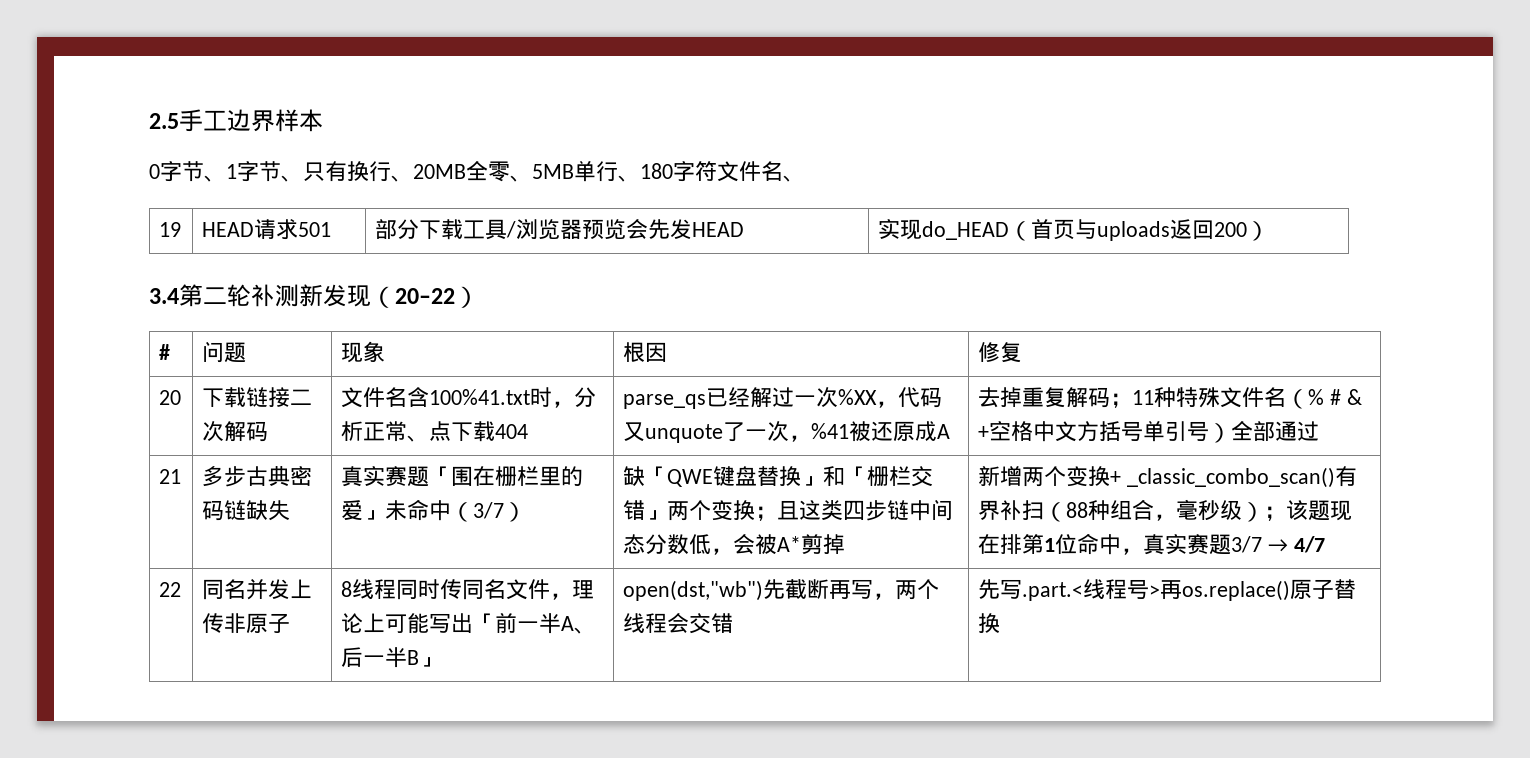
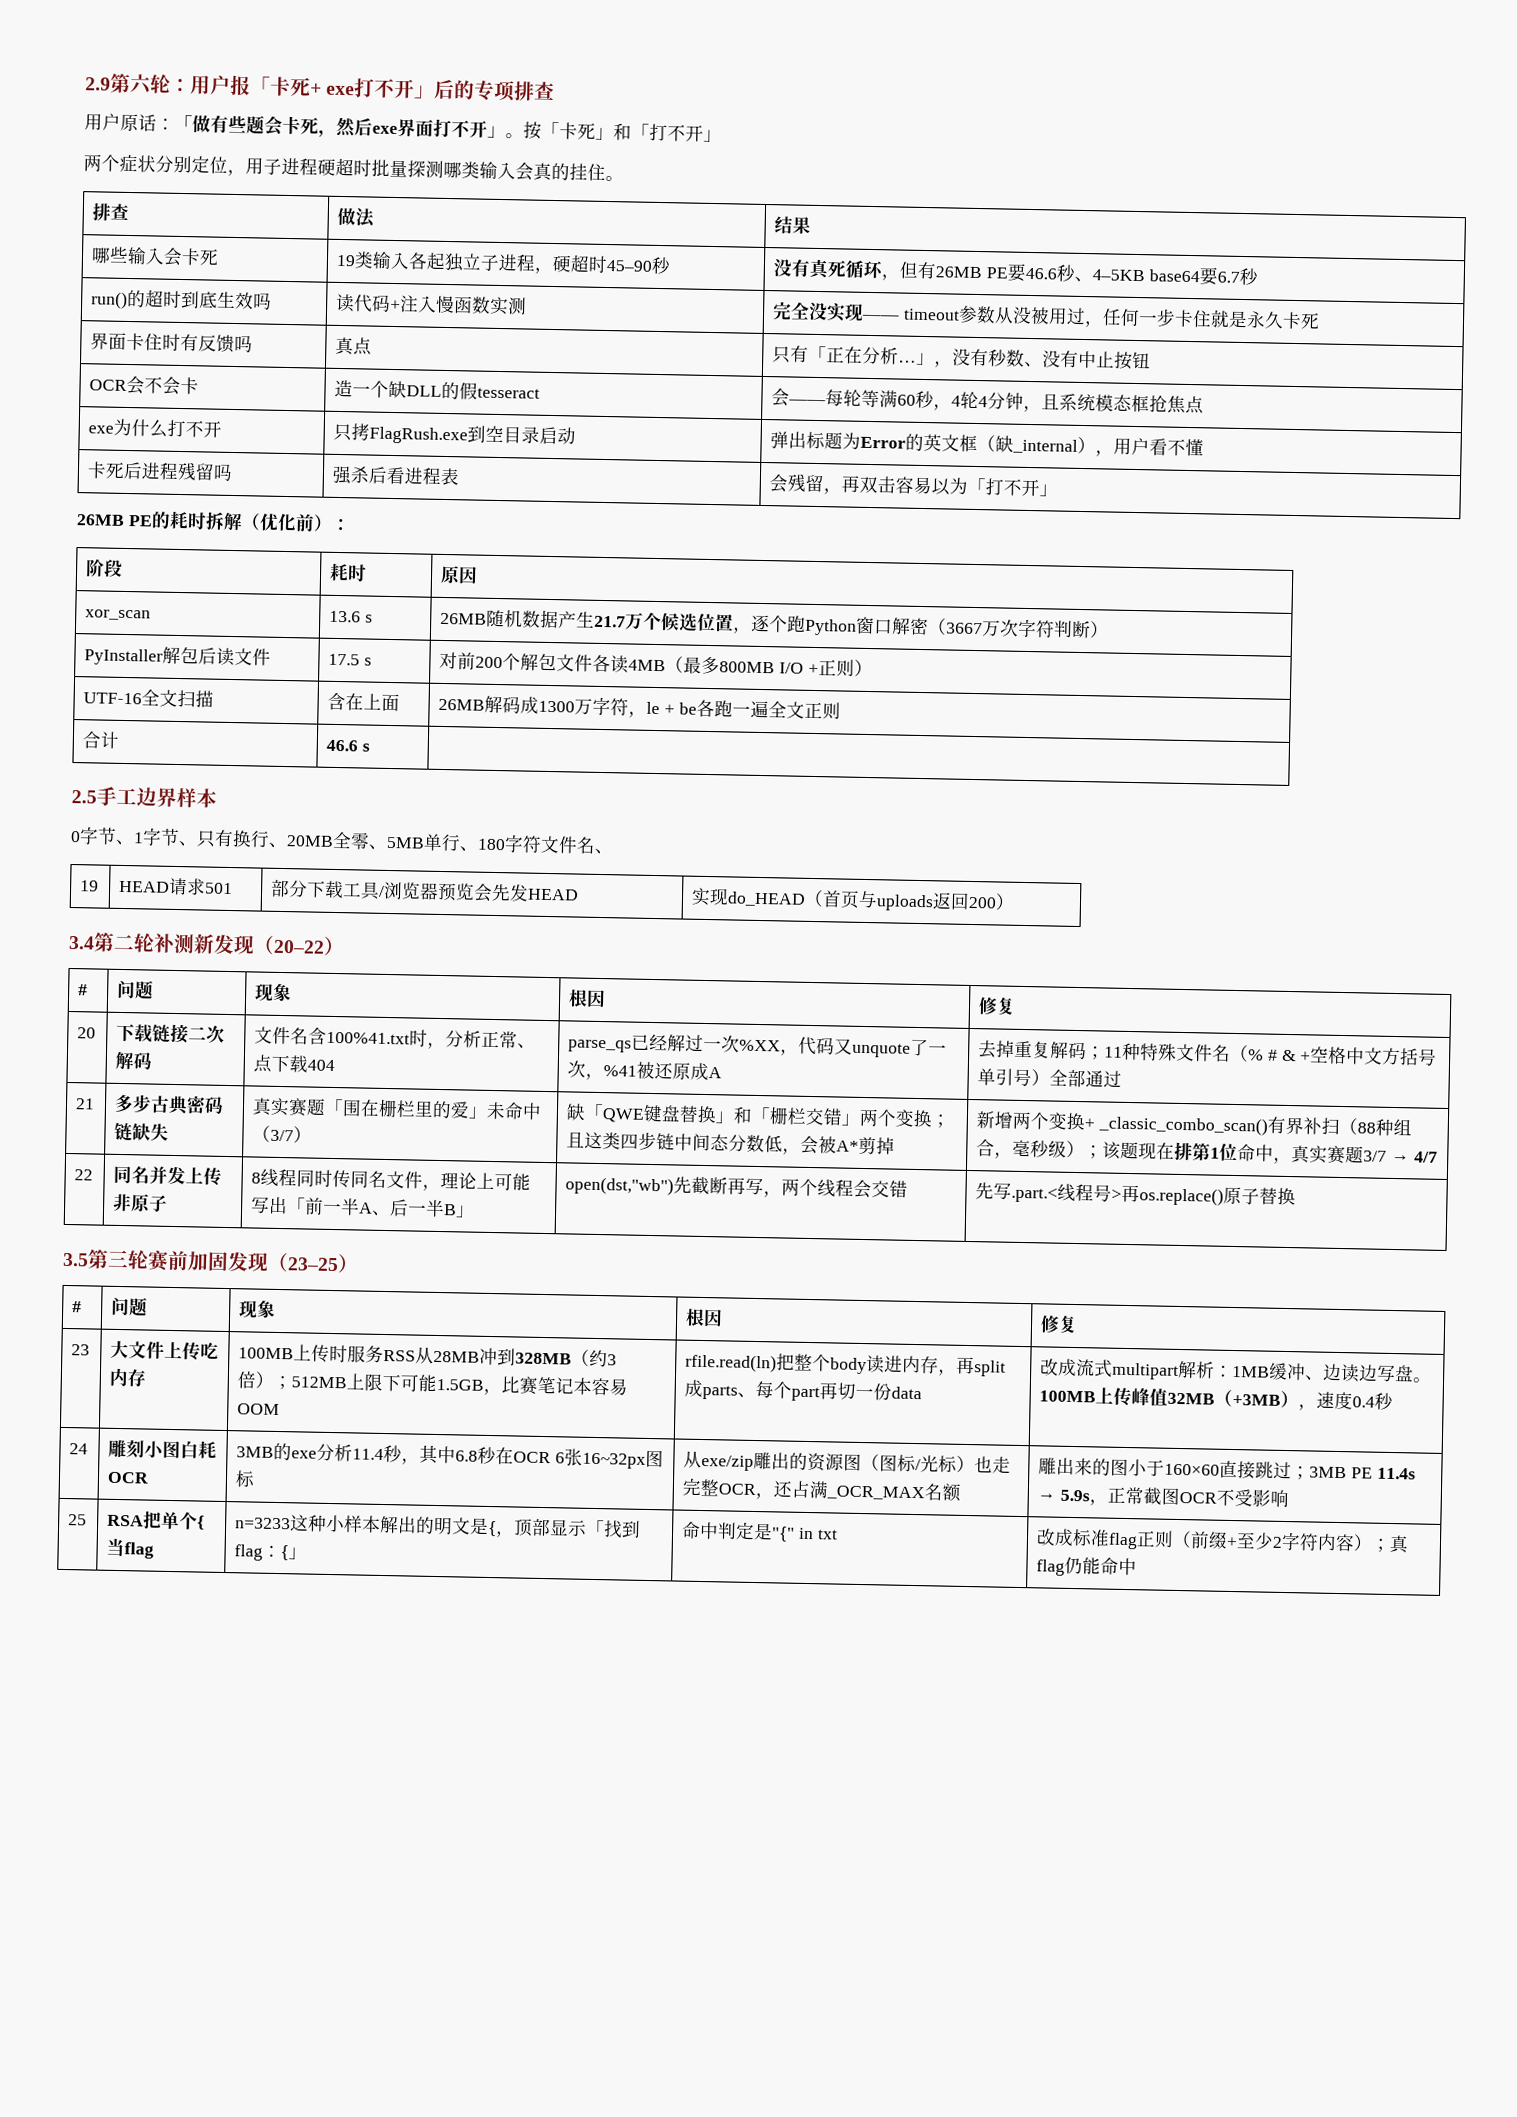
(149, 121) none -> [85,73,556,102] [84,113,722,143] [83,154,624,182] [92,202,130,221] [337,207,376,228] [774,216,812,235] [91,246,220,267] [336,251,672,275] [773,258,1258,286] [91,289,273,310] [335,293,528,316] [772,301,1320,330] [90,332,254,354] [335,336,373,356] [772,345,1152,370] [89,375,200,396] [334,379,541,400] [771,388,1205,415] [88,418,223,438] [333,423,577,445] [770,431,1205,457] [87,461,234,481] [332,465,461,486] [769,474,1059,497] [76,511,351,532] [85,559,124,577] [329,563,368,582] [440,565,479,584] [85,609,152,621] [329,610,373,623] [440,609,1110,639] [84,646,272,667] [328,653,372,666] [439,651,873,678] [83,689,215,708] [327,692,401,712] [438,695,841,720] [82,731,121,749] [326,739,370,752] 2.9第六轮：用户报「卡死+ exe打不开」后的专项排查 // 用户原话：「做有些题会卡死，然后exe界面打不开」。按「卡死」和「打不开」 // 两个症状分别定位，用子进程硬超时批量探测哪类输入会真的挂住。 // 排查 | 做法 | 结果 // 哪些输入会卡死 | 19类输入各起独立子进程，硬超时45–90秒 | 没有真死循环，但有26MB PE要46.6秒、4–5KB base64要6.7秒 // run()的超时到底生效吗 | 读代码+注入慢函数实测 | 完全没实现—— timeout参数从没被用过，任何一步卡住就是永久卡死 // 界面卡住时有反馈吗 | 真点 | 只有「正在分析…」，没有秒数、没有中止按钮 // OCR会不会卡 | 造一个缺DLL的假tesseract | 会——每轮等满60秒，4轮4分钟，且系统模态框抢焦点 // exe为什么打不开 | 只拷FlagRush.exe到空目录启动 | 弹出标题为Error的英文框（缺_internal），用户看不懂 // 卡死后进程残留吗 | 强杀后看进程表 | 会残留，再双击容易以为「打不开」 // 26MB PE的耗时拆解（优化前）： // 阶段 | 耗时 | 原因 // xor_scan | 13.6 s | 26MB随机数据产生21.7万个候选位置，逐个跑Python窗口解密（3667万次字符判断） // PyInstaller解包后读文件 | 17.5 s | 对前200个解包文件各读4MB（最多800MB I/O +正则） // UTF-16全文扫描 | 含在上面 | 26MB解码成1300万字符，le + be各跑一遍全文正则 // 合计 | 46.6 s | //
(1001, 623) none -> [62,1249,359,1274] [72,1301,83,1313] [111,1297,149,1317] [239,1300,277,1319] [685,1308,724,1328] [1040,1314,1079,1334] [71,1344,91,1356] [110,1340,220,1361] [109,1367,148,1387] [238,1344,618,1368] [237,1371,629,1396] [237,1403,281,1416] [685,1353,1007,1377] [684,1379,923,1402] [1040,1358,1433,1383] [1039,1387,1394,1411] [69,1443,89,1455] [108,1439,218,1459] [107,1471,150,1484] [236,1442,664,1469] [235,1470,256,1488] [683,1450,1012,1474] [682,1477,963,1502] [1038,1457,1416,1480] [1037,1486,1289,1508] [68,1514,88,1526] [107,1510,206,1530] [106,1537,155,1559] [235,1514,642,1539] [234,1544,308,1561] [681,1521,838,1542] [1036,1528,1410,1554] [1036,1556,1138,1576] // 3.5第三轮赛前加固发现（23–25） // # | 问题 | 现象 | 根因 | 修复 // 23 | 大文件上传吃内存 | 100MB上传时服务RSS从28MB冲到328MB（约3倍）；512MB上限下可能1.5GB，比赛笔记本容易OOM | rfile.read(ln)把整个body读进内存，再split成parts、每个part再切一份data | 改成流式multipart解析：1MB缓冲、边读边写盘。100MB上传峰值32MB（+3MB），速度0.4秒 // 24 | 雕刻小图白耗OCR | 3MB的exe分析11.4秒，其中6.8秒在OCR 6张16~32px图标 | 从exe/zip雕出的资源图（图标/光标）也走完整OCR，还占满_OCR_MAX名额 | 雕出来的图小于160×60直接跳过；3MB PE 11.4s → 5.9s，正常截图OCR不受影响 // 25 | RSA把单个{当flag | n=3233这种小样本解出的明文是{，顶部显示「找到flag：{」 | 命中判定是"{" in txt | 改成标准flag正则（前缀+至少2字符内容）；真flag仍能命中

